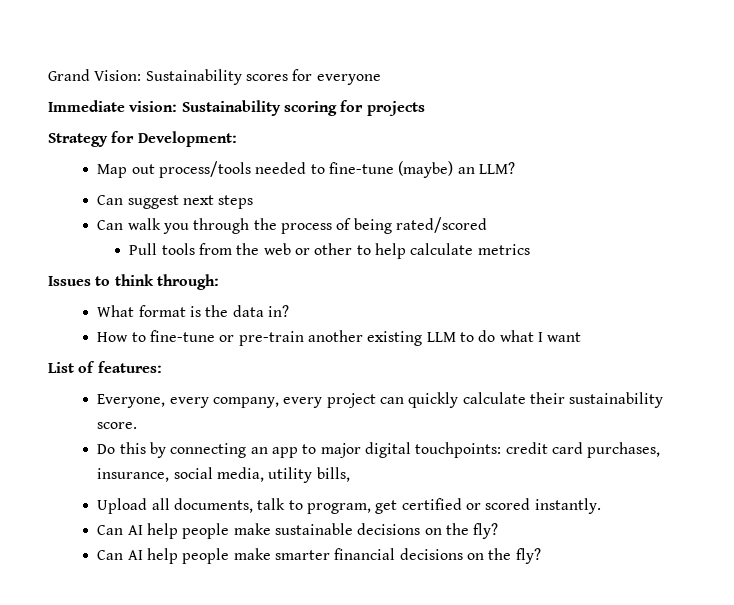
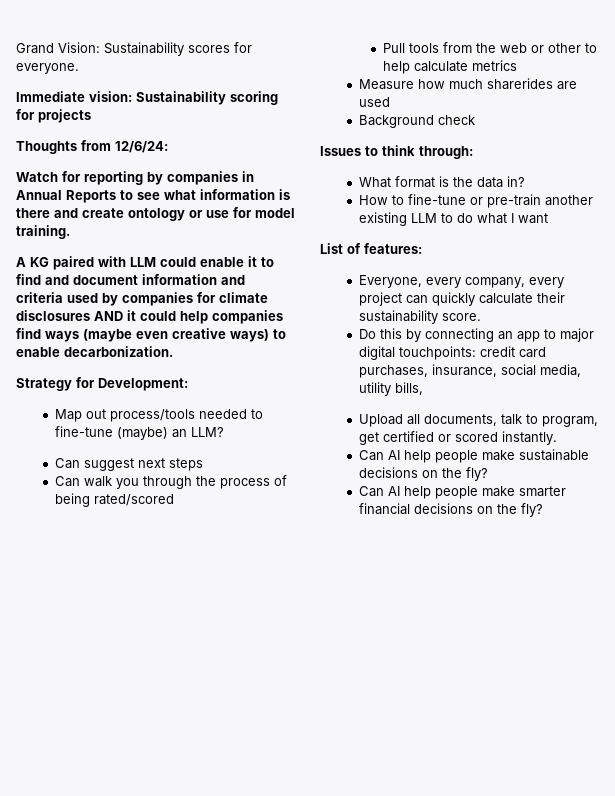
[316,74,381,85] everyone -> [16,63,79,74] everyone.
(425, 108) none -> [16,140,168,154] [16,171,254,185] [16,189,290,203] [16,207,295,221] [16,225,70,239] [16,256,274,270] [16,274,245,285] [16,292,268,306] [16,310,283,324] [16,328,286,342] [16,346,173,357] // Thoughts from 12/6/24: // Watch for reporting by companies in Annual Reports to see what information is there and create ontology or use for model training. // A KG paired with LLM could enable it to find and document information and criteria used by companies for climate disclosures AND it could help companies find ways (maybe even creative ways) to enable decarbonization.
(530, 249) none -> [358,78,577,90] [358,97,390,107] [358,115,475,128] // Measure how much sharerides are used // Background check

